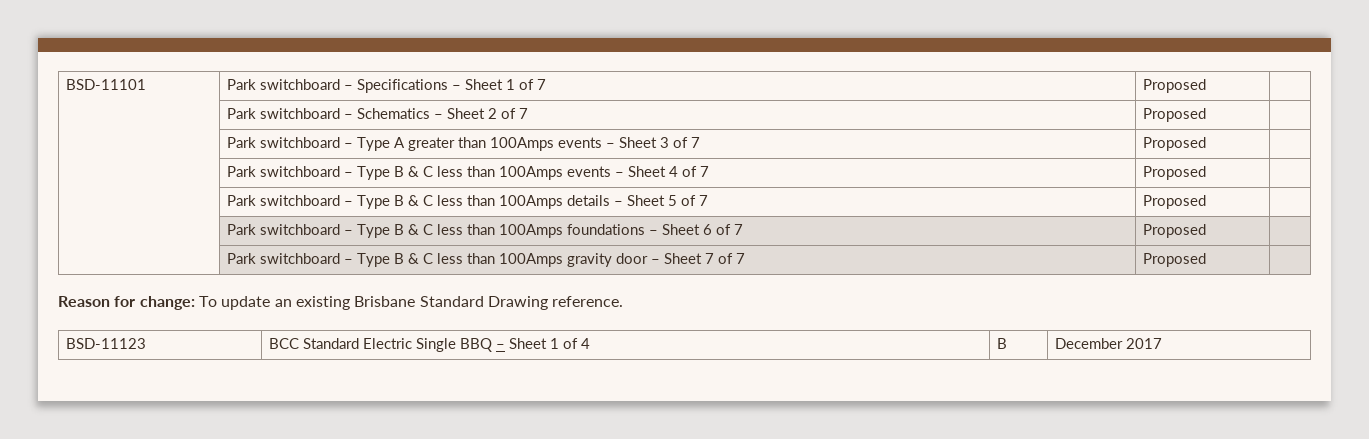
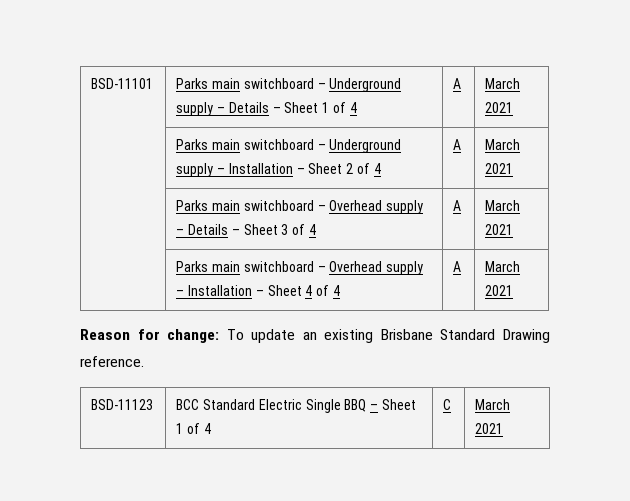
[227,79,547,93] [1143,79,1207,93] [227,108,529,119] [1143,108,1207,122] [227,137,701,151] [1143,137,1207,151] [227,166,710,180] [1143,166,1207,180] [227,195,709,209] [1143,195,1207,209] [227,224,744,238] [1143,224,1207,238] [227,253,746,267] [1143,253,1207,267] Park switchboard – Specifications – Sheet 1 of 7 | Proposed | // | Park switchboard – Schematics – Sheet 2 of 7 | Proposed | // | Park switchboard – Type A greater than 100Amps events – Sheet 3 of 7 | Proposed | // | Park switchboard – Type B & C less than 100Amps events – Sheet 4 of 7 | Proposed | // | Park switchboard – Type B & C less than 100Amps details – Sheet 5 of 7 | Proposed | // | Park switchboard – Type B & C less than 100Amps foundations – Sheet 6 of 7 | Proposed | // | Park switchboard – Type B & C less than 100Amps gravity door – Sheet 7 of 7 | Proposed | -> [176,78,402,92] [176,102,357,116] [453,78,462,89] [485,78,521,89] [485,102,514,113] [176,139,402,153] [176,163,381,177] [453,139,462,150] [485,139,521,150] [485,163,514,174] [176,200,424,214] [176,224,316,235] [453,200,462,211] [485,200,521,211] [485,224,514,235] [176,261,424,275] [176,285,340,296] [453,261,462,272] [485,261,521,272] [485,285,514,296] Parks main switchboard – Underground supply – Details – Sheet 1 of 4 | A | March 2021 // | Parks main switchboard – Underground supply – Installation – Sheet 2 of 4 | A | March 2021 // | Parks main switchboard – Overhead supply – Details – Sheet 3 of 4 | A | March 2021 // | Parks main switchboard – Overhead supply – Installation – Sheet 4 of 4 | A | March 2021
[997,338,1008,349] [1055,338,1163,349] B | December 2017 -> [443,399,452,410] [475,399,511,410] [475,423,504,434] C | March 2021

